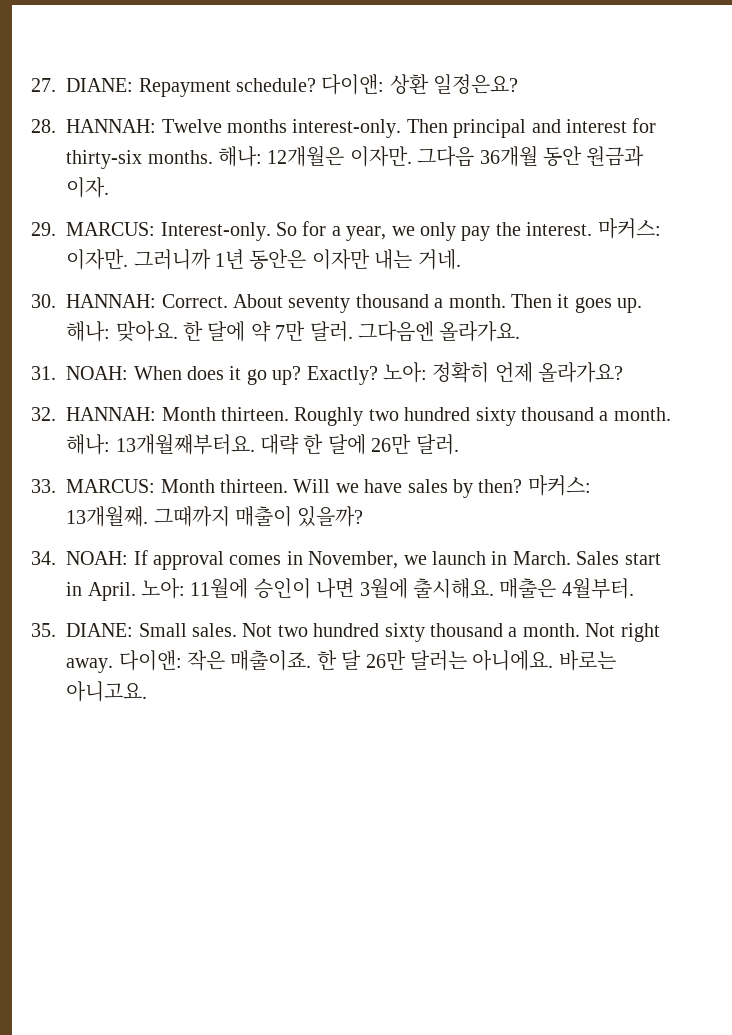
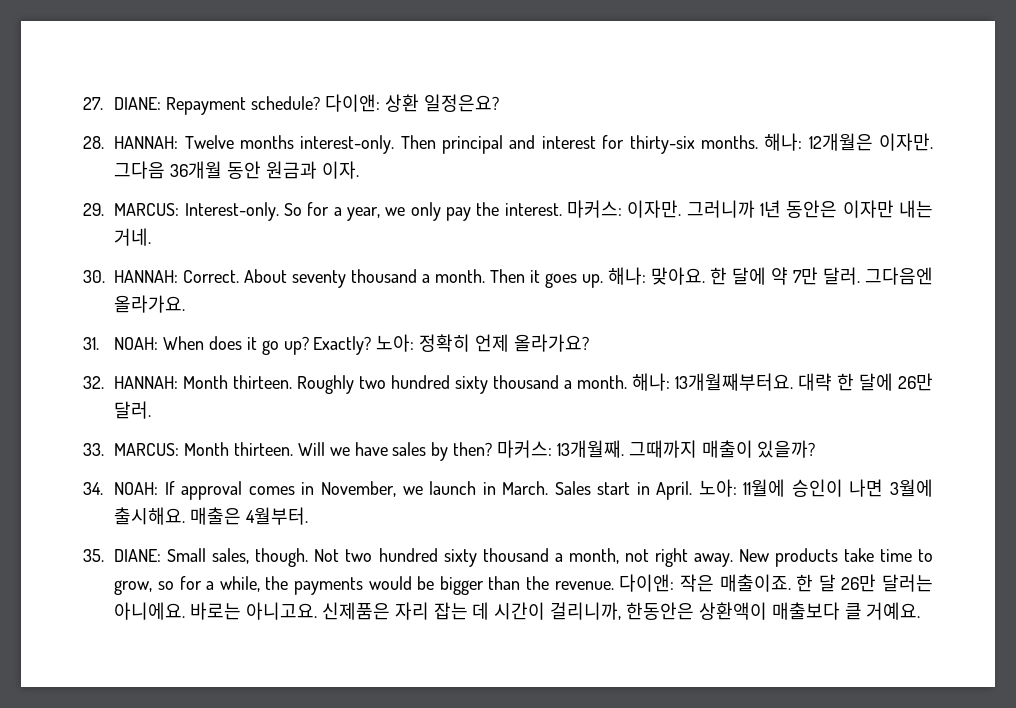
[192,623,238,637] sales. -> [212,548,309,567] sales, though.
[522,623,660,642] [66,658,114,673] month. Not right away. -> [568,548,933,567] [114,576,614,595] month, not right away. New products take time to grow, so for a while, the payments would be bigger than the revenue.
(148, 691) none -> [321,602,921,620] 신제품은 자리 잡는 데 시간이 걸리니까, 한동안은 상환액이 매출보다 클 거예요.

